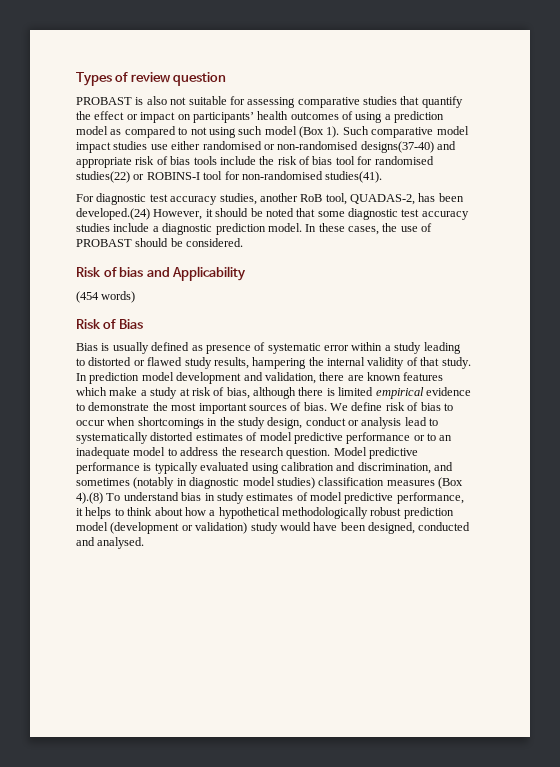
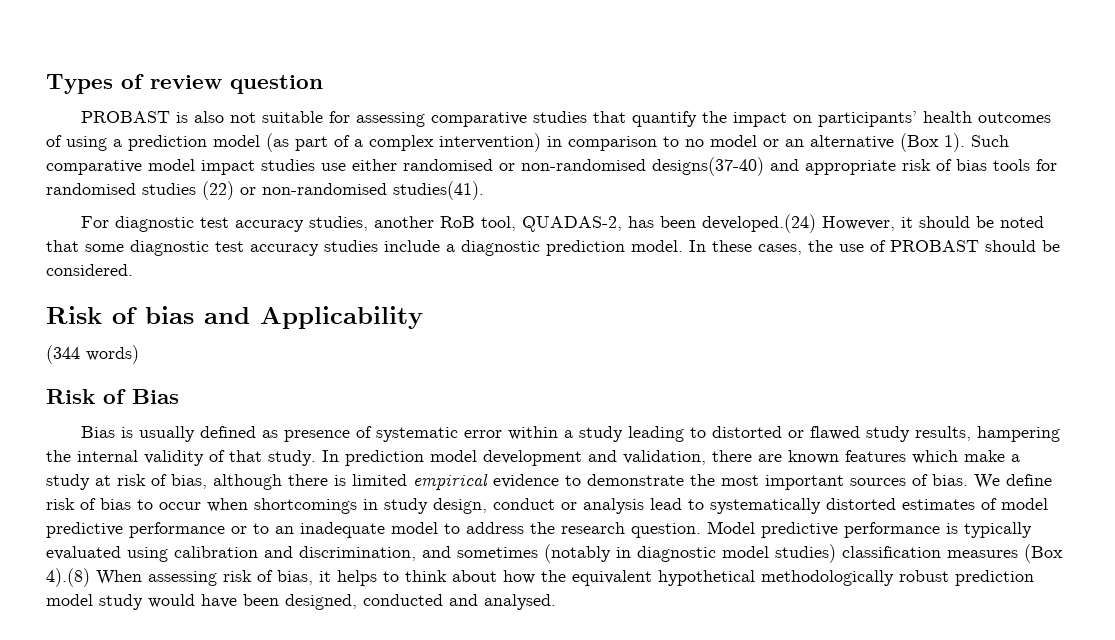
[94,111,138,120] effect or -> (728, 117) none
[110,126,297,138] as compared to not using such model -> [266,133,894,152] (as part of a complex intervention) in comparison to no model or an alternative
[219,156,434,165] [76,171,240,183] include the risk of bias tool for randomised studies(22) or ROBINS-I tool for -> [1036,159,1057,171] [46,181,256,200] for randomised studies (22) or
[76,291,99,303] (454 -> [46,345,80,364] (344
[219,417,235,426] the -> (378, 504) none
[106,492,464,504] To understand bias in study estimates of model predictive performance, -> [96,570,313,586] When assessing risk of bias,
[209,510,216,516] a -> [541,570,652,586] the equivalent
[110,522,248,534] (development or validation) -> (93, 600) none

